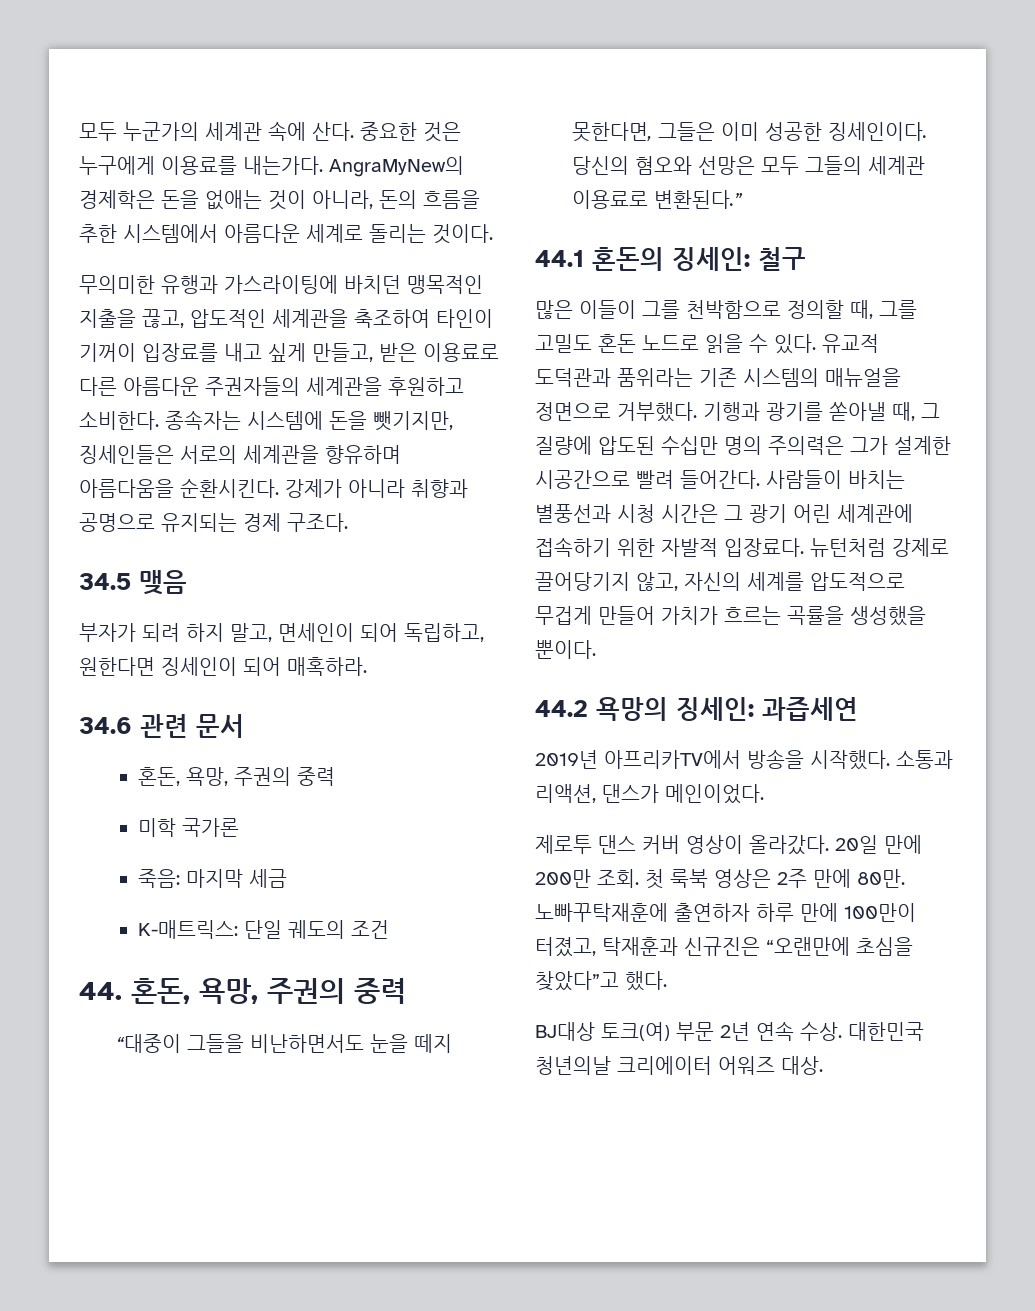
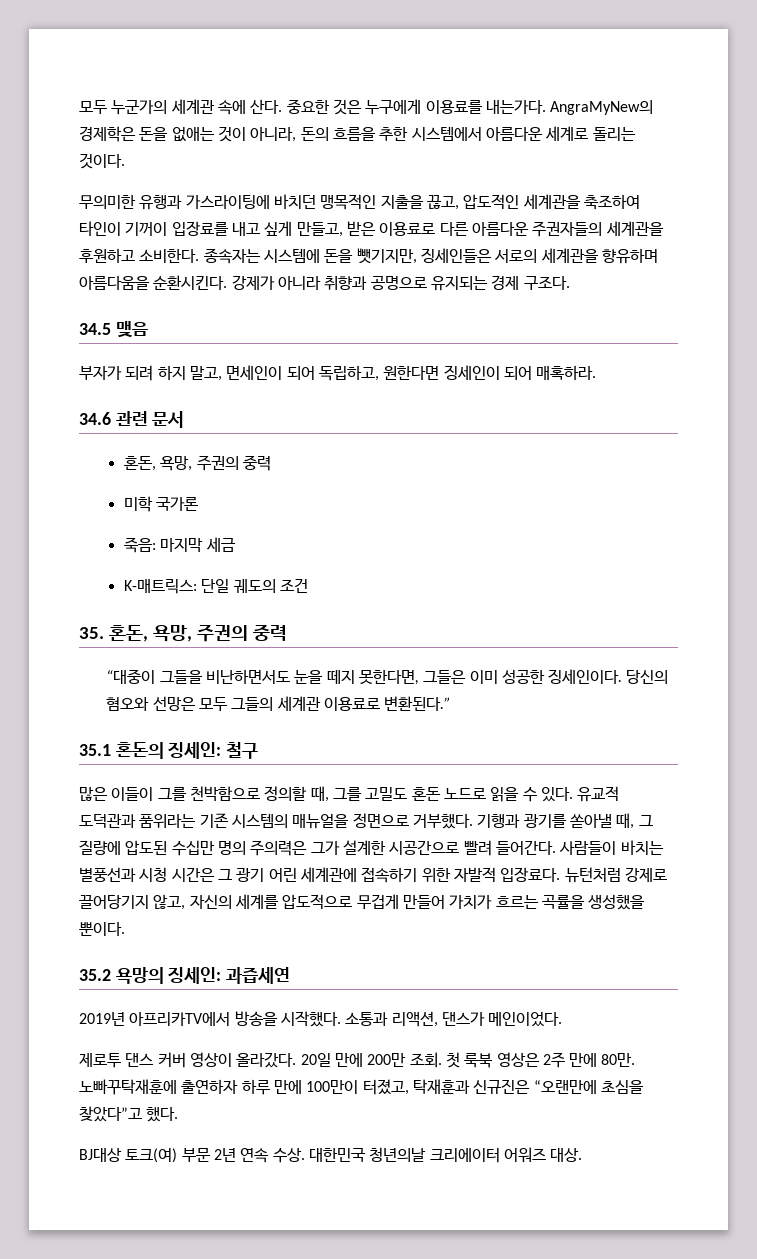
[79,982,122,1000] 44. -> [79,627,104,639] 35.
[535,250,584,267] 44.1 -> [79,744,111,756] 35.1
[535,700,588,717] 44.2 -> [79,969,111,981] 35.2

